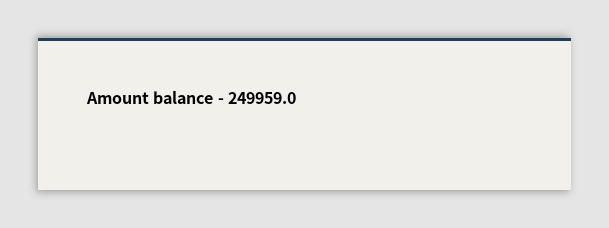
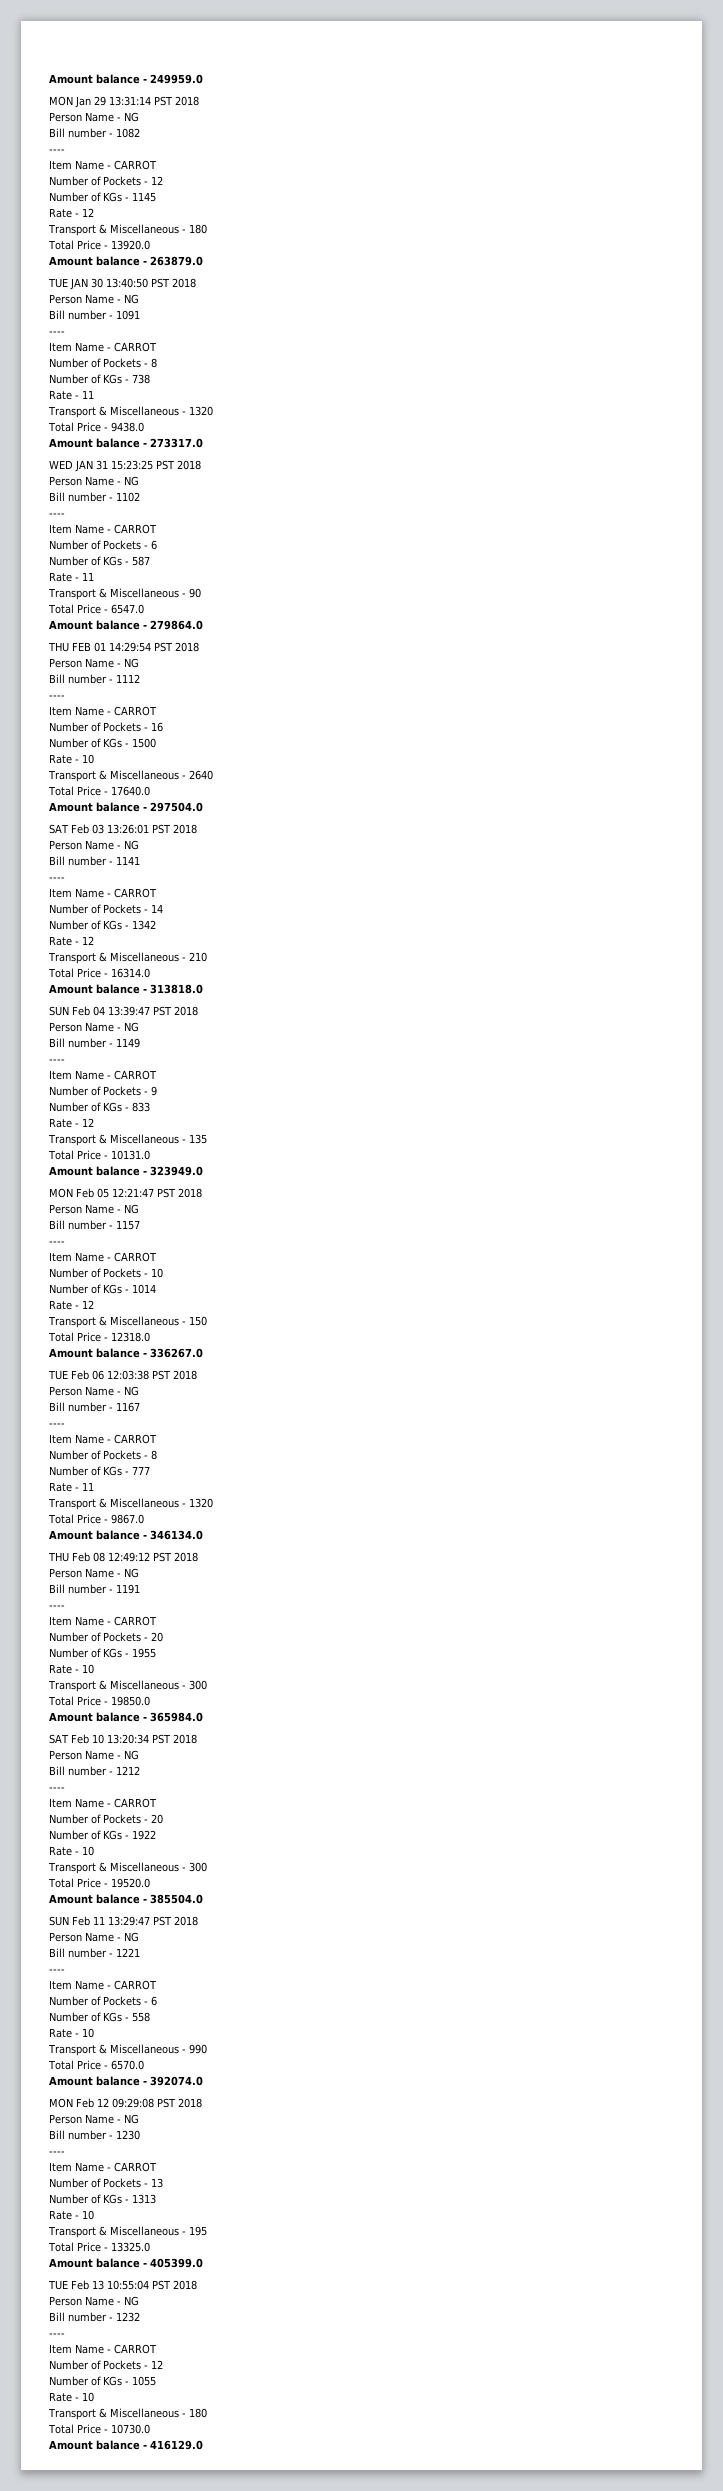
(296, 98) none -> [49,96,199,108] [49,112,139,122] [49,128,140,138] [49,149,65,153] [49,160,157,170] [49,176,163,186] [49,192,156,202] [49,208,94,218] [48,224,207,236] [48,240,150,250] [49,256,203,266] [48,278,196,290] [49,294,139,304] [49,310,140,320] [49,331,65,335] [49,342,157,352] [49,358,157,368] [49,374,150,384] [49,390,94,400] [48,406,213,418] [48,422,144,432] [49,438,203,448] [49,460,201,472] [49,476,139,486] [49,492,140,502] [49,513,65,517] [49,524,157,534] [49,540,157,550] [49,556,150,566] [49,572,94,582] [48,588,201,600] [48,604,144,614] [49,620,203,630] [48,642,199,652] [49,658,139,668] [49,674,140,684] [49,695,65,699] [49,706,157,716] [49,722,163,732] [49,738,156,748] [49,754,94,764] [48,770,213,782] [48,786,150,796] [49,802,203,812] [49,824,197,834] [49,840,139,850] [49,856,140,866] [49,877,65,881] [49,888,157,898] [49,904,163,914] [49,920,156,930] [49,936,94,946] [48,952,207,964] [48,968,150,978] [49,984,203,994] [49,1006,198,1016] [49,1022,139,1032] [49,1038,140,1048] [49,1059,65,1063] [49,1070,157,1080] [49,1086,157,1096] [49,1102,150,1112] [49,1118,94,1128] [48,1134,207,1146] [48,1150,150,1160] [49,1166,203,1176] [49,1188,202,1198] [49,1204,139,1214] [49,1220,140,1230] [49,1241,65,1245] [49,1252,157,1262] [49,1268,163,1278] [49,1284,156,1294] [49,1300,94,1310] [48,1316,207,1328] [48,1332,150,1342] [49,1348,203,1358] [48,1370,197,1380] [49,1386,139,1396] [49,1402,140,1412] [49,1423,65,1427] [49,1434,157,1444] [49,1450,157,1460] [49,1466,150,1476] [49,1482,94,1492] [48,1498,213,1510] [48,1514,144,1524] [49,1530,203,1540] [48,1552,198,1562] [49,1568,139,1578] [49,1584,140,1594] [49,1605,65,1609] [49,1616,157,1626] [49,1632,163,1642] [49,1648,156,1658] [49,1664,94,1674] [48,1680,207,1692] [48,1696,150,1706] [49,1712,203,1722] [49,1734,197,1744] [49,1750,139,1760] [49,1766,140,1776] [49,1787,65,1791] [49,1798,157,1808] [49,1814,163,1824] [49,1830,156,1840] [49,1846,94,1856] [48,1862,207,1874] [48,1878,150,1888] [49,1894,203,1904] [49,1916,198,1926] [49,1932,139,1942] [49,1948,140,1958] [49,1969,65,1973] [49,1980,157,1990] [49,1996,157,2006] [49,2012,150,2022] [49,2028,94,2038] [48,2044,207,2056] [48,2060,144,2070] [49,2076,203,2086] [49,2098,202,2108] [49,2114,139,2124] [49,2130,140,2140] [49,2151,65,2155] [49,2162,157,2172] [49,2178,163,2188] [49,2194,156,2204] [49,2210,94,2220] [48,2226,207,2238] [48,2242,150,2252] [49,2258,203,2268] [48,2280,197,2290] [49,2296,139,2306] [49,2312,140,2322] [49,2333,65,2337] [49,2344,157,2354] [49,2360,163,2370] [49,2376,156,2386] [49,2392,94,2402] [48,2408,207,2420] [48,2424,150,2434] [49,2440,203,2450] // MON Jan 29 13:31:14 PST 2018 // Person Name - NG // Bill number - 1082 // ---- // Item Name - CARROT // Number of Pockets - 12 // Number of KGs - 1145 // Rate - 12 // Transport & Miscellaneous - 180 // Total Price - 13920.0 // Amount balance - 263879.0 // TUE JAN 30 13:40:50 PST 2018 // Person Name - NG // Bill number - 1091 // ---- // Item Name - CARROT // Number of Pockets - 8 // Number of KGs - 738 // Rate - 11 // Transport & Miscellaneous - 1320 // Total Price - 9438.0 // Amount balance - 273317.0 // WED JAN 31 15:23:25 PST 2018 // Person Name - NG // Bill number - 1102 // ---- // Item Name - CARROT // Number of Pockets - 6 // Number of KGs - 587 // Rate - 11 // Transport & Miscellaneous - 90 // Total Price - 6547.0 // Amount balance - 279864.0 // THU FEB 01 14:29:54 PST 2018 // Person Name - NG // Bill number - 1112 // ---- // Item Name - CARROT // Number of Pockets - 16 // Number of KGs - 1500 // Rate - 10 // Transport & Miscellaneous - 2640 // Total Price - 17640.0 // Amount balance - 297504.0 // SAT Feb 03 13:26:01 PST 2018 // Person Name - NG // Bill number - 1141 // ---- // Item Name - CARROT // Number of Pockets - 14 // Number of KGs - 1342 // Rate - 12 // Transport & Miscellaneous - 210 // Total Price - 16314.0 // Amount balance - 313818.0 // SUN Feb 04 13:39:47 PST 2018 // Person Name - NG // Bill number - 1149 // ---- // Item Name - CARROT // Number of Pockets - 9 // Number of KGs - 833 // Rate - 12 // Transport & Miscellaneous - 135 // Total Price - 10131.0 // Amount balance - 323949.0 // MON Feb 05 12:21:47 PST 2018 // Person Name - NG // Bill number - 1157 // ---- // Item Name - CARROT // Number of Pockets - 10 // Number of KGs - 1014 // Rate - 12 // Transport & Miscellaneous - 150 // Total Price - 12318.0 // Amount balance - 336267.0 // TUE Feb 06 12:03:38 PST 2018 // Person Name - NG // Bill number - 1167 // ---- // Item Name - CARROT // Number of Pockets - 8 // Number of KGs - 777 // Rate - 11 // Transport & Miscellaneous - 1320 // Total Price - 9867.0 // Amount balance - 346134.0 // THU Feb 08 12:49:12 PST 2018 // Person Name - NG // Bill number - 1191 // ---- // Item Name - CARROT // Number of Pockets - 20 // Number of KGs - 1955 // Rate - 10 // Transport & Miscellaneous - 300 // Total Price - 19850.0 // Amount balance - 365984.0 // SAT Feb 10 13:20:34 PST 2018 // Person Name - NG // Bill number - 1212 // ---- // Item Name - CARROT // Number of Pockets - 20 // Number of KGs - 1922 // Rate - 10 // Transport & Miscellaneous - 300 // Total Price - 19520.0 // Amount balance - 385504.0 // SUN Feb 11 13:29:47 PST 2018 // Person Name - NG // Bill number - 1221 // ---- // Item Name - CARROT // Number of Pockets - 6 // Number of KGs - 558 // Rate - 10 // Transport & Miscellaneous - 990 // Total Price - 6570.0 // Amount balance - 392074.0 // MON Feb 12 09:29:08 PST 2018 // Person Name - NG // Bill number - 1230 // ---- // Item Name - CARROT // Number of Pockets - 13 // Number of KGs - 1313 // Rate - 10 // Transport & Miscellaneous - 195 // Total Price - 13325.0 // Amount balance - 405399.0 // TUE Feb 13 10:55:04 PST 2018 // Person Name - NG // Bill number - 1232 // ---- // Item Name - CARROT // Number of Pockets - 12 // Number of KGs - 1055 // Rate - 10 // Transport & Miscellaneous - 180 // Total Price - 10730.0 // Amount balance - 416129.0

